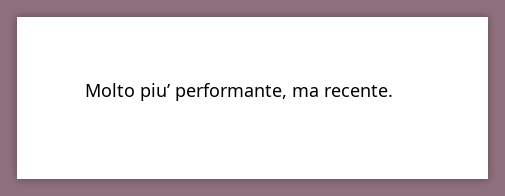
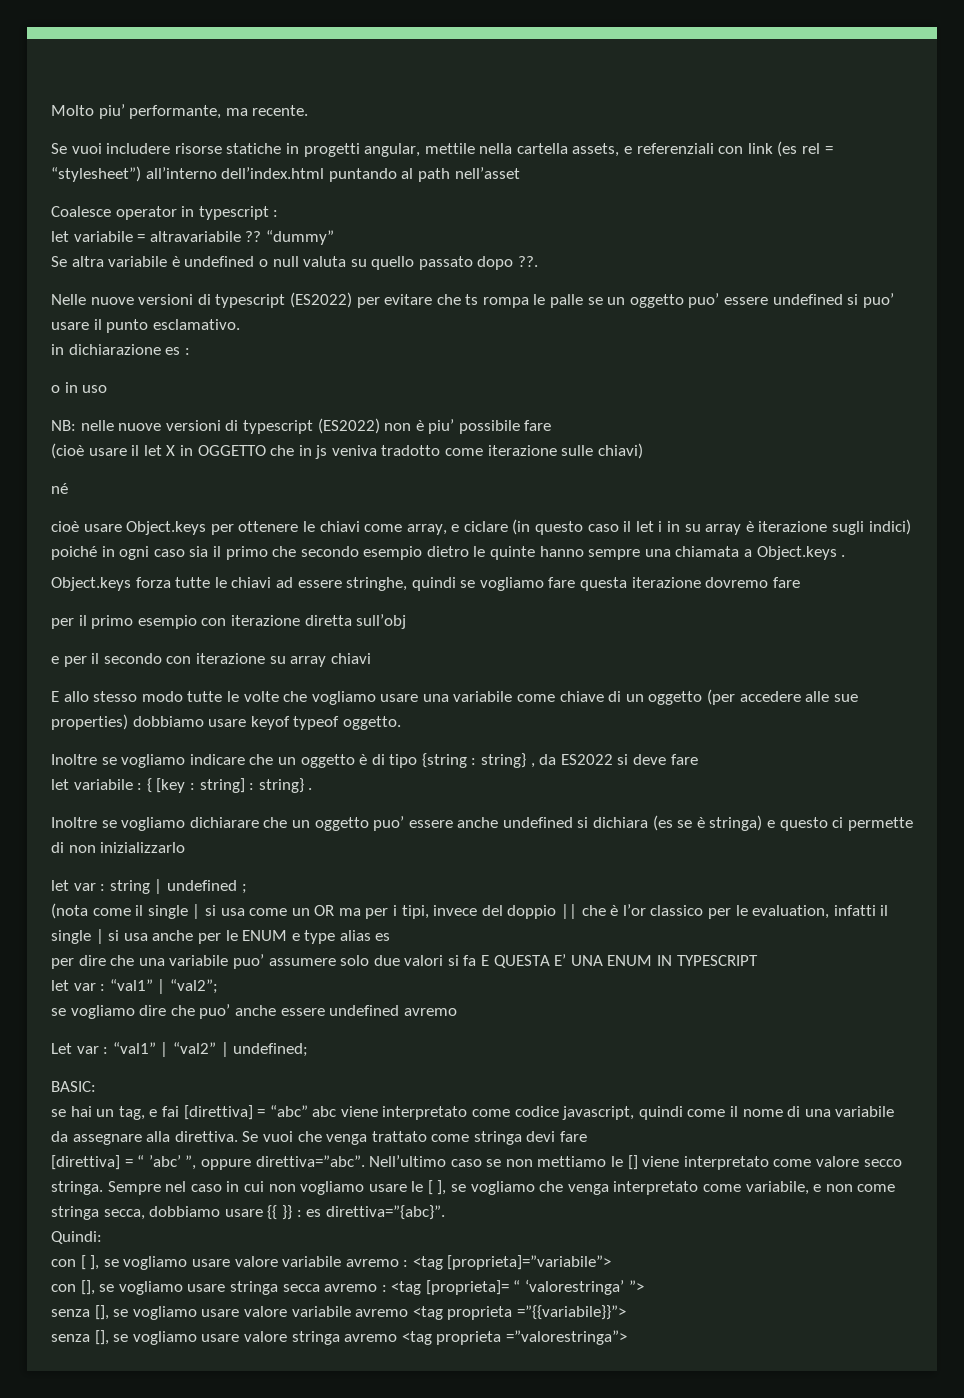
(393, 91) none -> [51,141,833,157] [51,166,520,182] [51,206,279,220] [51,230,334,245] [51,256,539,270] [51,292,894,308] [51,319,240,333] [51,344,190,355] [51,382,108,393] [51,418,552,434] [51,443,643,459] [51,483,68,494] [51,519,911,535] [51,546,846,560] [51,577,800,591] [51,614,407,629] [51,653,371,667] [51,689,858,705] [51,714,401,730] [51,753,698,768] [51,778,313,793] [51,815,913,831] [51,842,186,853] [51,879,247,894] [51,903,889,919] [51,929,391,944] [51,954,758,969] [51,979,218,994] [51,1004,457,1019] [51,1042,309,1057] [51,1081,96,1092] [51,1105,895,1120] [51,1131,588,1145] [51,1155,902,1170] [51,1180,896,1195] [51,1205,445,1220] [51,1231,102,1244] [51,1255,612,1270] [51,1279,644,1295] [51,1305,626,1320] [51,1330,627,1345] // Se vuoi includere risorse statiche in progetti angular, mettile nella cartella assets, e referenziali con link (es rel = “stylesheet”) all’interno dell’index.html puntando al path nell’asset // Coalesce operator in typescript : // let variabile = altravariabile ?? “dummy” // Se altra variabile è undefined o null valuta su quello passato dopo ??. // Nelle nuove versioni di typescript (ES2022) per evitare che ts rompa le palle se un oggetto puo’ essere undefined si puo’ usare il punto esclamativo. // in dichiarazione es : // o in uso // NB: nelle nuove versioni di typescript (ES2022) non è piu’ possibile fare // (cioè usare il let X in OGGETTO che in js veniva tradotto come iterazione sulle chiavi) // né // cioè usare Object.keys per ottenere le chiavi come array, e ciclare (in questo caso il let i in su array è iterazione sugli indici) poiché in ogni caso sia il primo che secondo esempio dietro le quinte hanno sempre una chiamata a Object.keys . // Object.keys forza tutte le chiavi ad essere stringhe, quindi se vogliamo fare questa iterazione dovremo fare // per il primo esempio con iterazione diretta sull’obj // e per il secondo con iterazione su array chiavi // E allo stesso modo tutte le volte che vogliamo usare una variabile come chiave di un oggetto (per accedere alle sue properties) dobbiamo usare keyof typeof oggetto. // Inoltre se vogliamo indicare che un oggetto è di tipo {string : string} , da ES2022 si deve fare // let variabile : { [key : string] : string} . // Inoltre se vogliamo dichiarare che un oggetto puo’ essere anche undefined si dichiara (es se è stringa) e questo ci permette di non inizializzarlo // let var : string | undefined ; // (nota come il single | si usa come un OR ma per i tipi, invece del doppio || che è l’or classico per le evaluation, infatti il single | si usa anche per le ENUM e type alias es // per dire che una variabile puo’ assumere solo due valori si fa E QUESTA E’ UNA ENUM IN TYPESCRIPT // let var : “val1” | “val2”; // se vogliamo dire che puo’ anche essere undefined avremo // Let var : “val1” | “val2” | undefined; // BASIC: // se hai un tag, e fai [direttiva] = “abc” abc viene interpretato come codice javascript, quindi come il nome di una variabile da assegnare alla direttiva. Se vuoi che venga trattato come stringa devi fare // [direttiva] = “ ’abc’ ”, oppure direttiva=”abc”. Nell’ultimo caso se non mettiamo le [] viene interpretato come valore secco stringa. Sempre nel caso in cui non vogliamo usare le [ ], se vogliamo che venga interpretato come variabile, e non come stringa secca, dobbiamo usare {{ }} : es direttiva=”{abc}”. // Quindi: // con [ ], se vogliamo usare valore variabile avremo : <tag [proprieta]=”variabile”> // con [], se vogliamo usare stringa secca avremo : <tag [proprieta]= “ ‘valorestringa’ ”> // senza [], se vogliamo usare valore variabile avremo <tag proprieta =”{{variabile}}”> // senza [], se vogliamo usare valore stringa avremo <tag proprieta =”valorestringa”>

